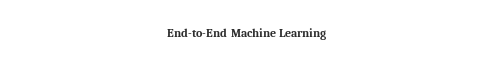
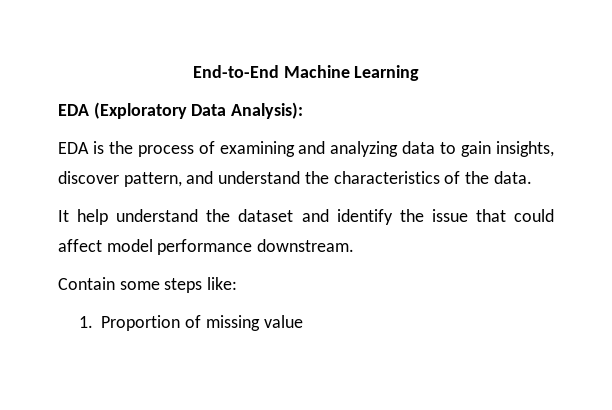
(326, 34) none -> [58,102,304,119] [58,141,555,157] [58,171,532,187] [58,209,555,225] [58,239,355,255] [58,277,238,293] [78,315,303,331] // EDA (Exploratory Data Analysis): // EDA is the process of examining and analyzing data to gain insights, discover pattern, and understand the characteristics of the data. // It help understand the dataset and identify the issue that could affect model performance downstream. // Contain some steps like: // 1. Proportion of missing value

